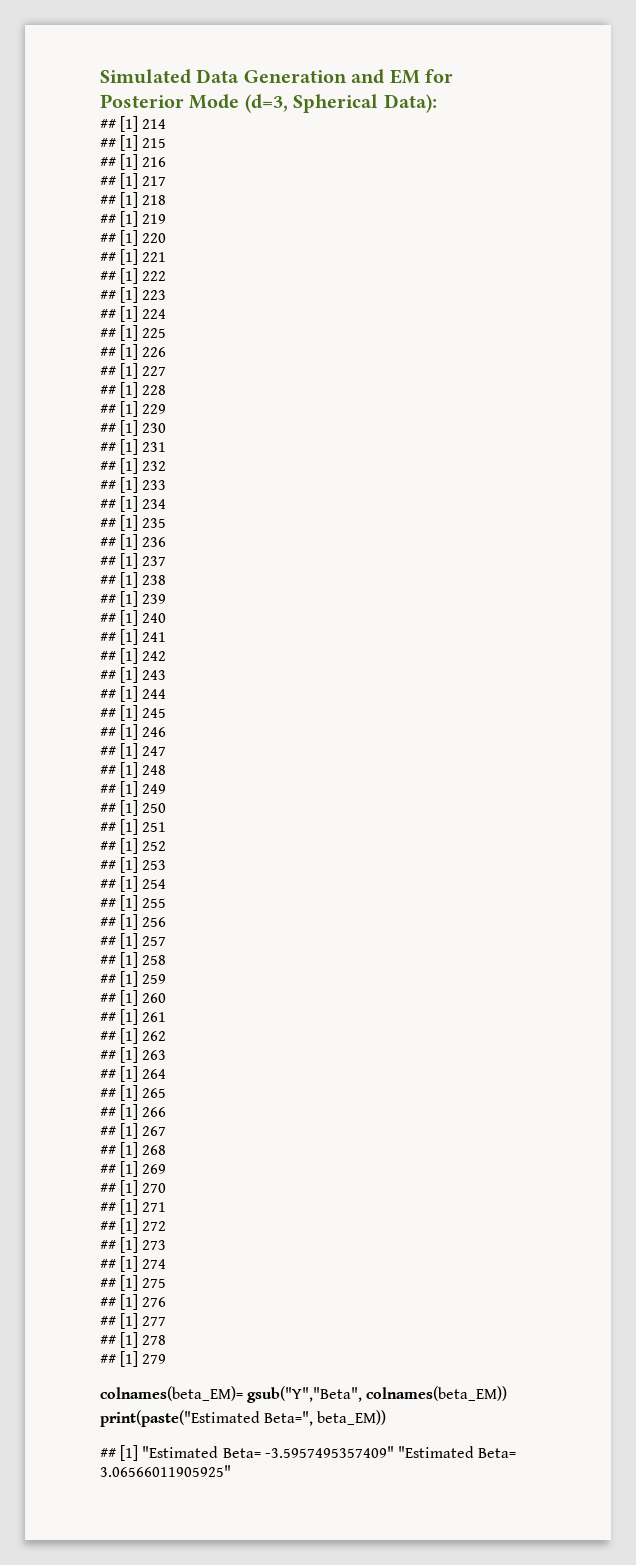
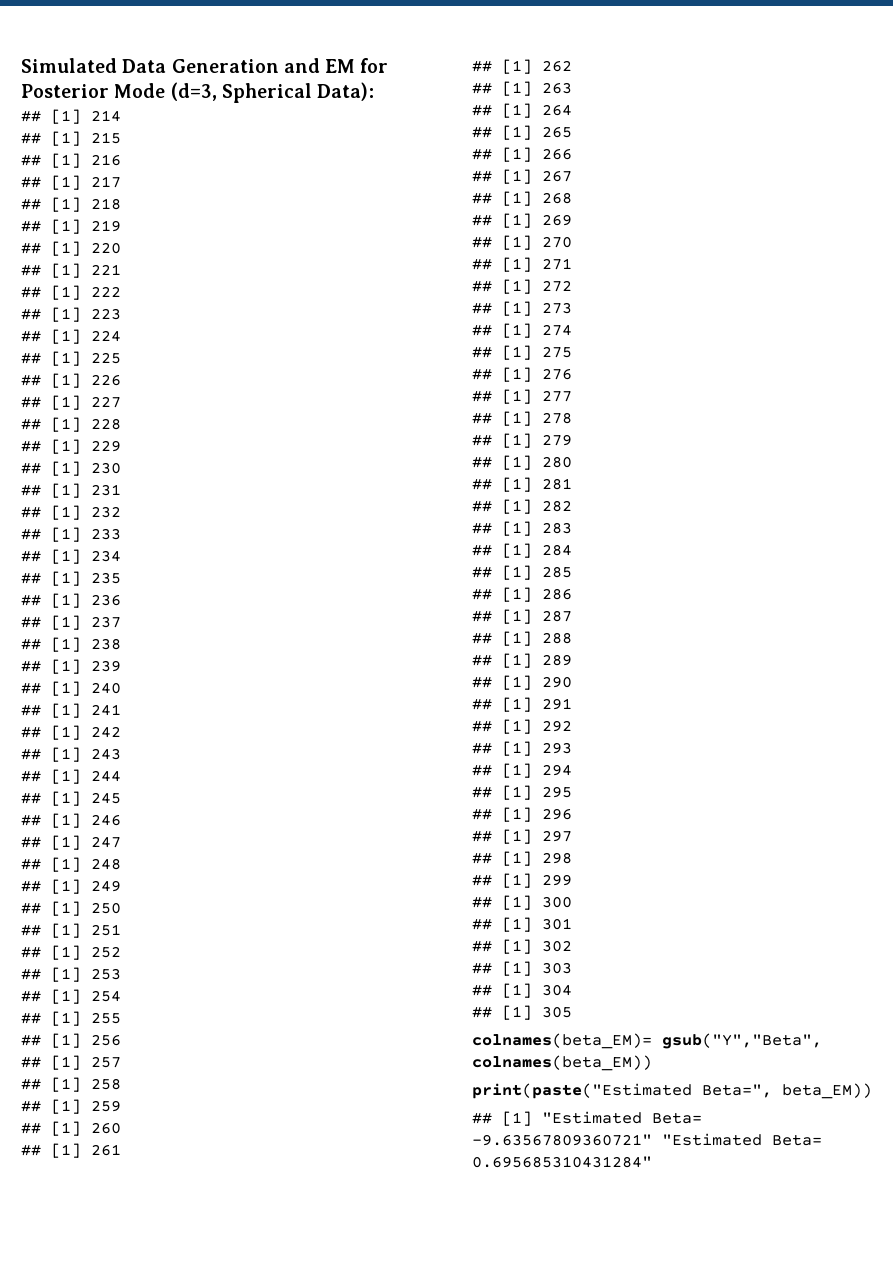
(167, 1359) none -> [472,455,572,470] [472,477,572,492] [472,499,572,514] [472,521,572,536] [472,543,572,558] [472,565,572,580] [472,587,572,602] [472,609,572,624] [472,631,572,646] [472,653,572,668] [472,675,572,690] [472,697,572,712] [472,719,572,734] [472,741,572,756] [472,763,572,778] [472,785,572,800] [472,807,572,822] [472,829,572,844] [472,851,572,866] [472,873,572,888] [472,895,572,910] [472,917,572,932] [472,939,572,954] [472,961,572,976] [472,983,572,998] [472,1005,572,1020] // ## [1] 280 // ## [1] 281 // ## [1] 282 // ## [1] 283 // ## [1] 284 // ## [1] 285 // ## [1] 286 // ## [1] 287 // ## [1] 288 // ## [1] 289 // ## [1] 290 // ## [1] 291 // ## [1] 292 // ## [1] 293 // ## [1] 294 // ## [1] 295 // ## [1] 296 // ## [1] 297 // ## [1] 298 // ## [1] 299 // ## [1] 300 // ## [1] 301 // ## [1] 302 // ## [1] 303 // ## [1] 304 // ## [1] 305
[264,1446,517,1458] [100,1465,231,1477] -3.5957495357409" "Estimated Beta= 3.06566011905925" -> [472,1133,822,1146] [472,1156,652,1168] -9.63567809360721" "Estimated Beta= 0.695685310431284"

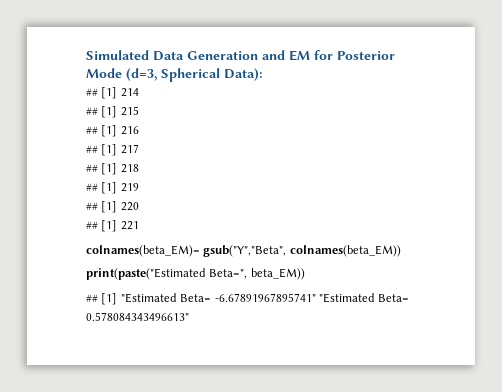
[21,285,121,300] [21,307,121,322] [21,329,121,344] [21,351,121,366] [21,373,121,388] [21,395,121,410] [21,417,121,432] [21,439,121,454] [21,461,121,476] [21,483,121,498] [21,505,121,520] [21,527,121,542] [21,549,121,564] [21,571,121,586] [21,593,121,608] [21,615,121,630] [21,637,121,652] [21,659,121,674] [21,681,121,696] [21,703,121,718] [21,725,121,740] [21,747,121,762] [21,769,121,784] [21,791,121,806] [21,813,121,828] [21,835,121,850] [21,857,121,872] [21,879,121,894] [21,901,121,916] [21,923,121,938] [21,945,121,960] [21,967,121,982] [21,989,121,1004] [21,1011,121,1026] [21,1033,121,1048] [21,1055,121,1070] [21,1077,121,1092] [21,1099,121,1114] [21,1121,121,1136] [21,1143,121,1158] [472,59,572,74] [472,81,572,96] [472,103,572,118] [472,125,572,140] [472,147,572,162] [472,169,572,184] [472,191,572,206] [472,213,572,228] [472,235,572,250] [472,257,572,272] [472,279,572,294] [472,301,572,316] [472,323,572,338] [472,345,572,360] [472,367,572,382] [472,389,572,404] [472,411,572,426] [472,433,572,448] [472,455,572,470] [472,477,572,492] [472,499,572,514] [472,521,572,536] [472,543,572,558] [472,565,572,580] [472,587,572,602] [472,609,572,624] [472,631,572,646] [472,653,572,668] [472,675,572,690] [472,697,572,712] [472,719,572,734] [472,741,572,756] [472,763,572,778] [472,785,572,800] [472,807,572,822] [472,829,572,844] [472,851,572,866] [472,873,572,888] [472,895,572,910] [472,917,572,932] [472,939,572,954] [472,961,572,976] [472,983,572,998] [472,1005,572,1020] // ## [1] 222 // ## [1] 223 // ## [1] 224 // ## [1] 225 // ## [1] 226 // ## [1] 227 // ## [1] 228 // ## [1] 229 // ## [1] 230 // ## [1] 231 // ## [1] 232 // ## [1] 233 // ## [1] 234 // ## [1] 235 // ## [1] 236 // ## [1] 237 // ## [1] 238 // ## [1] 239 // ## [1] 240 // ## [1] 241 // ## [1] 242 // ## [1] 243 // ## [1] 244 // ## [1] 245 // ## [1] 246 // ## [1] 247 // ## [1] 248 // ## [1] 249 // ## [1] 250 // ## [1] 251 // ## [1] 252 // ## [1] 253 // ## [1] 254 // ## [1] 255 // ## [1] 256 // ## [1] 257 // ## [1] 258 // ## [1] 259 // ## [1] 260 // ## [1] 261 // ## [1] 262 // ## [1] 263 // ## [1] 264 // ## [1] 265 // ## [1] 266 // ## [1] 267 // ## [1] 268 // ## [1] 269 // ## [1] 270 // ## [1] 271 // ## [1] 272 // ## [1] 273 // ## [1] 274 // ## [1] 275 // ## [1] 276 // ## [1] 277 // ## [1] 278 // ## [1] 279 // ## [1] 280 // ## [1] 281 // ## [1] 282 // ## [1] 283 // ## [1] 284 // ## [1] 285 // ## [1] 286 // ## [1] 287 // ## [1] 288 // ## [1] 289 // ## [1] 290 // ## [1] 291 // ## [1] 292 // ## [1] 293 // ## [1] 294 // ## [1] 295 // ## [1] 296 // ## [1] 297 // ## [1] 298 // ## [1] 299 // ## [1] 300 // ## [1] 301 // ## [1] 302 // ## [1] 303 // ## [1] 304 // ## [1] 305 -> (139, 225) none
[472,1133,822,1146] [472,1156,652,1168] -9.63567809360721" "Estimated Beta= 0.695685310431284" -> [214,293,410,303] [86,312,189,321] -6.67891967895741" "Estimated Beta= 0.578084343496613"

